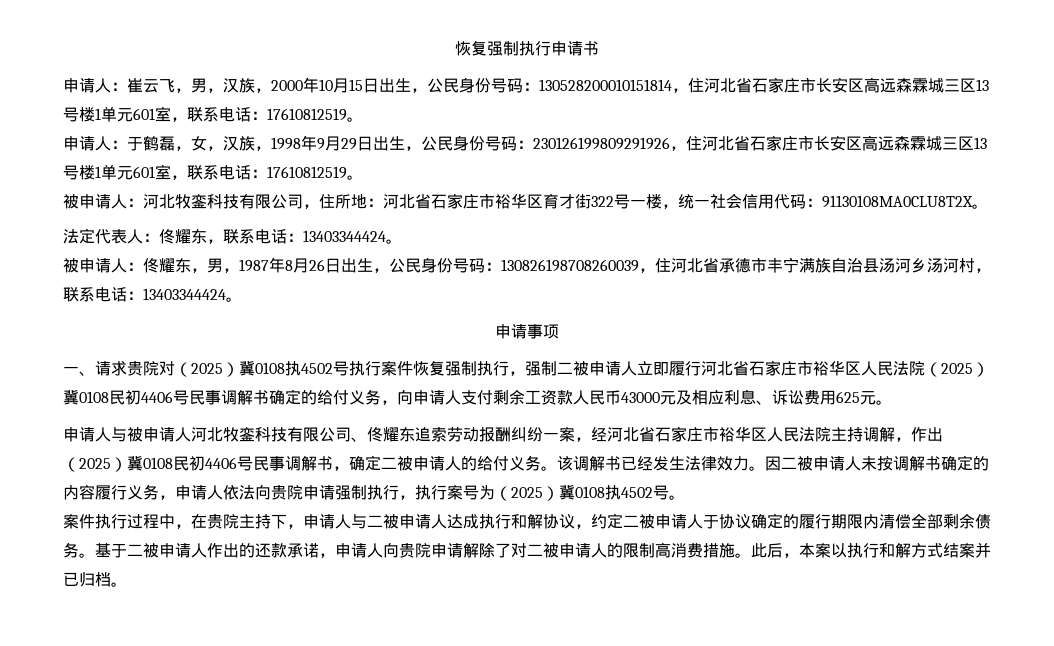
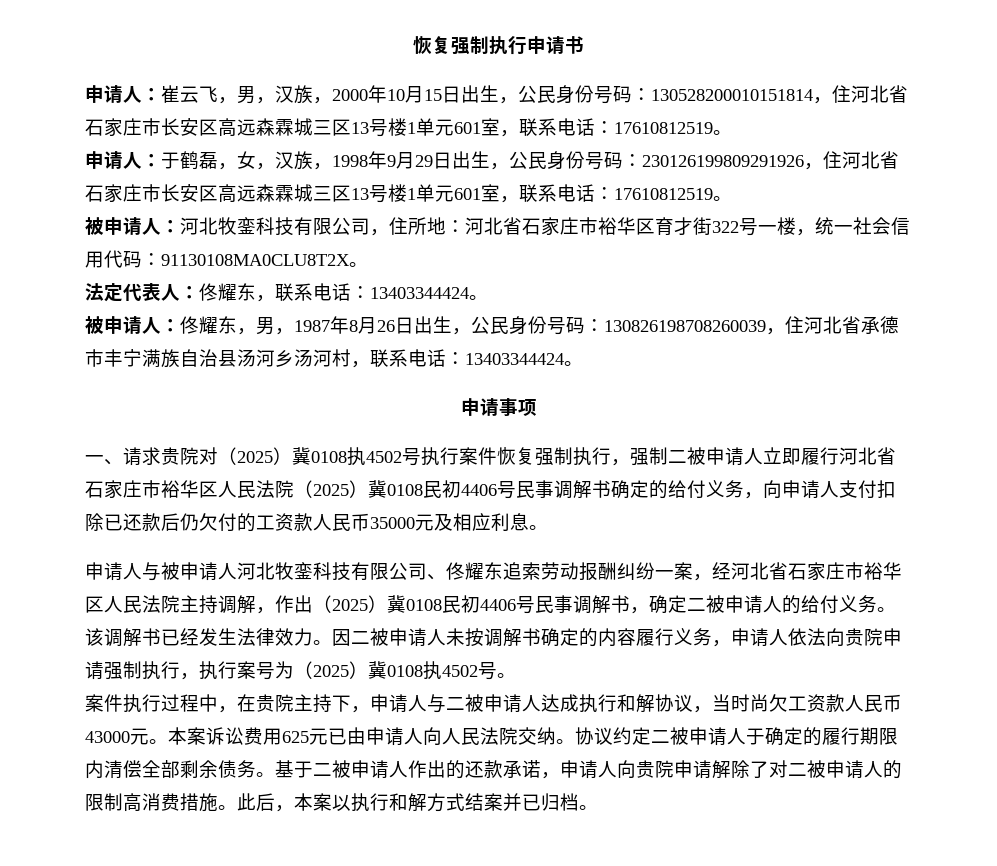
[493,390,660,405] 剩余工资款人民币43000 -> [877,480,896,499] [85,513,415,532] 扣除已还款后仍欠付的工资款人民币35000
[756,390,876,405] 、诉讼费用625元 -> (529, 522) none
(591, 526) none -> [712,694,902,713] [85,727,613,746] 当时尚欠工资款人民币43000元。本案诉讼费用625元已由申请人向人民法院交纳。协议
[719,514,751,529] 协议 -> (765, 736) none

